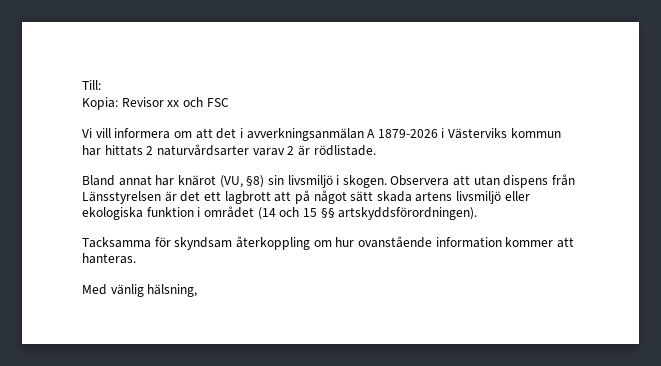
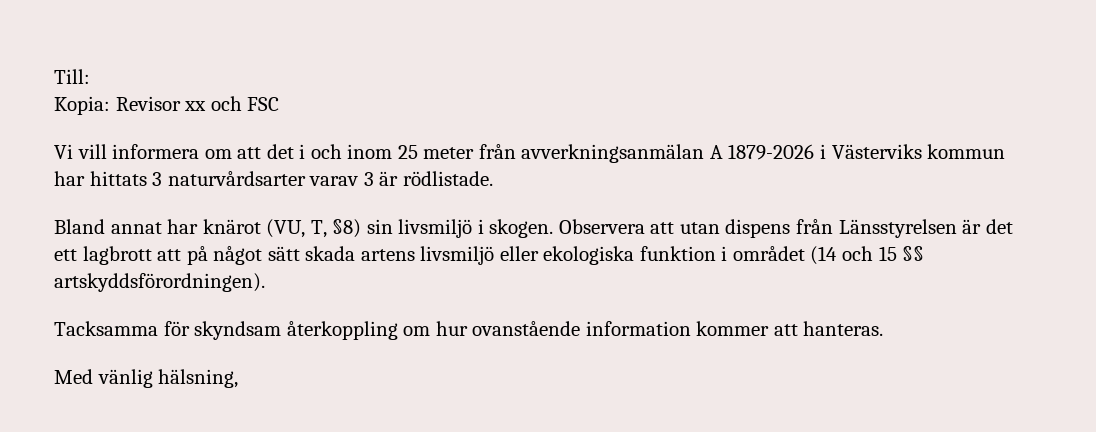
(243, 133) none -> [310,144,516,159] och inom 25 meter från
[146,146,154,155] 2 -> [152,172,163,186] 3
[287,146,295,155] 2 -> [363,172,374,186] 3
(243, 181) none -> [310,220,327,238] T,

